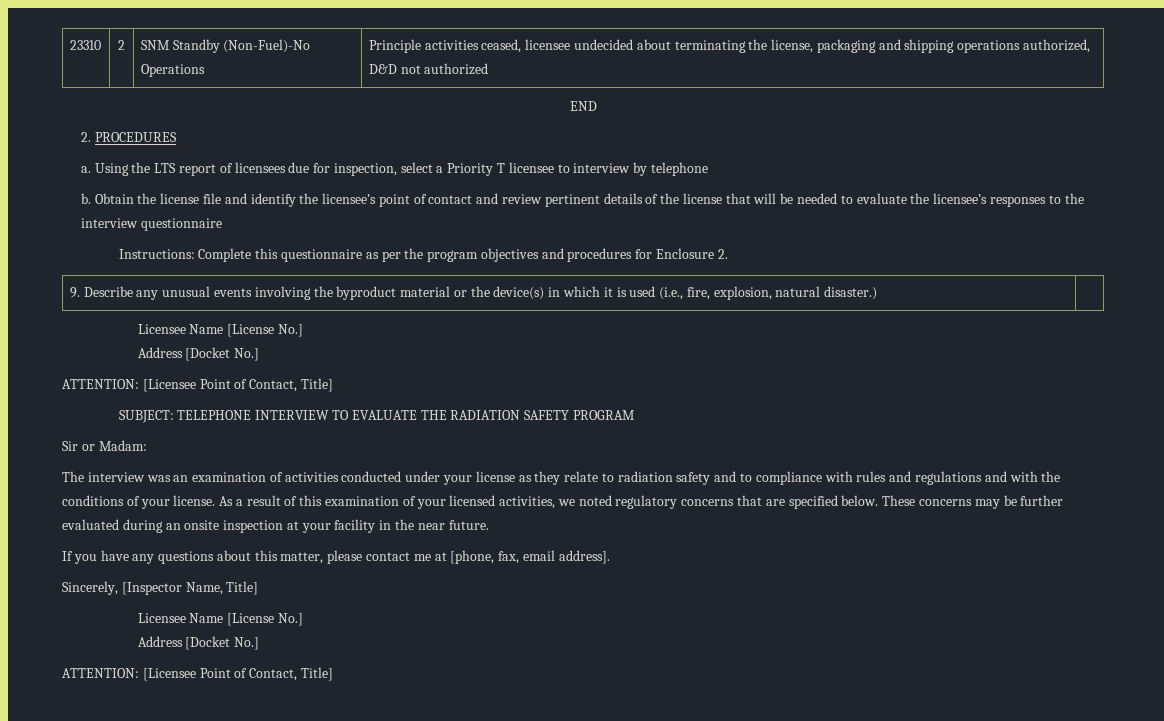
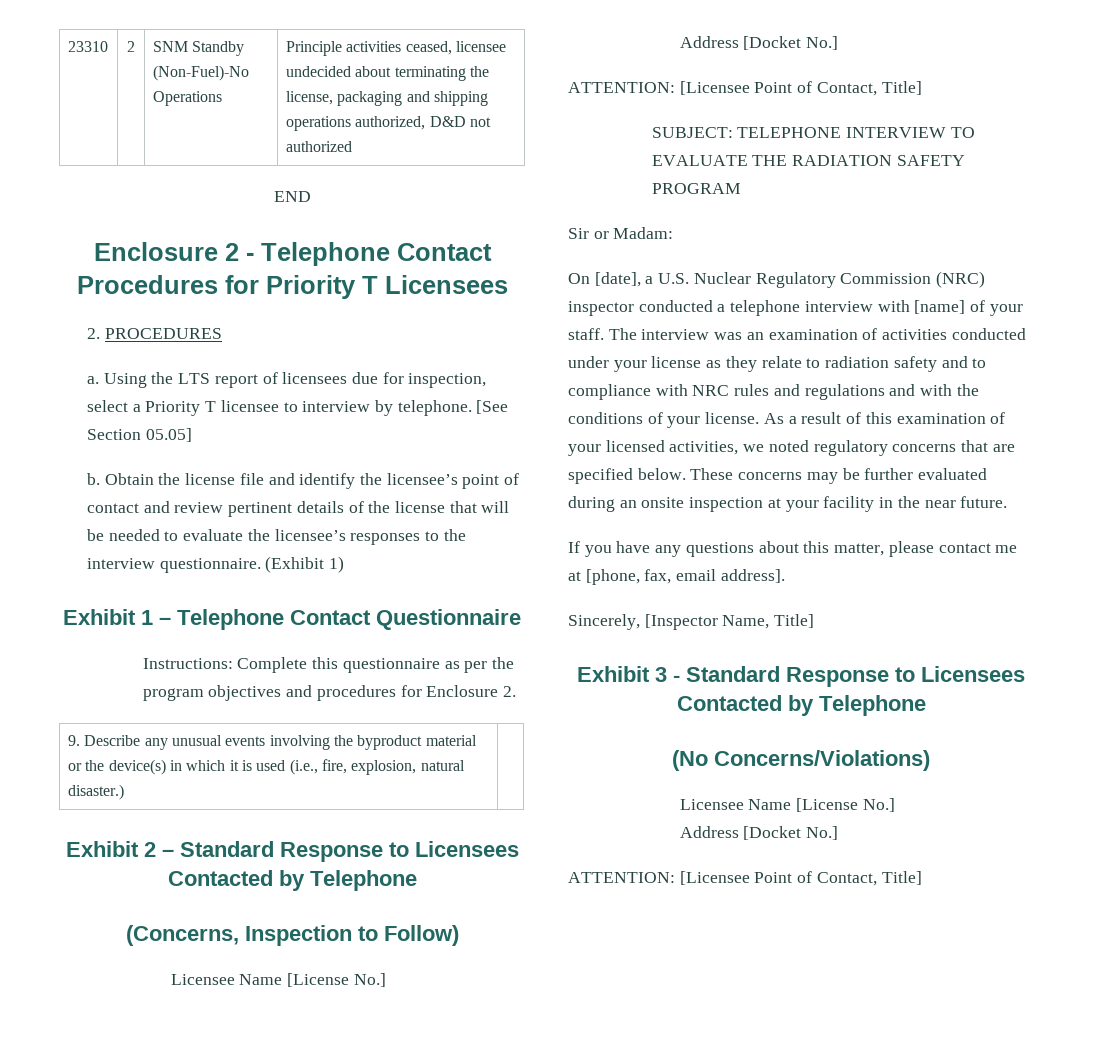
(597, 106) none -> [93,242,492,266] [76,275,508,299] // Enclosure 2 - Telephone Contact Procedures for Priority T Licensees
[650,162,708,176] telephone -> [397,400,509,416] [86,428,192,442] telephone. [See Section 05.05]
[140,218,222,231] questionnaire -> [159,556,345,573] [63,609,521,630] questionnaire. (Exhibit 1) // Exhibit 1 – Telephone Contact Questionnaire
(878, 293) none -> [65,841,519,862] [167,870,417,891] [125,925,459,946] // Exhibit 2 – Standard Response to Licensees Contacted by Telephone // (Concerns, Inspection to Follow)
(147, 445) none -> [568,271,986,288] [568,300,1023,316] [568,328,604,340] On [date], a U.S. Nuclear Regulatory Commission (NRC) inspector conducted a telephone interview with [name] of your staff.
(853, 476) none -> [692,385,730,396] NRC
(259, 588) none -> [577,666,1025,687] [676,695,926,716] [672,750,930,771] // Exhibit 3 - Standard Response to Licensees Contacted by Telephone // (No Concerns/Violations)

